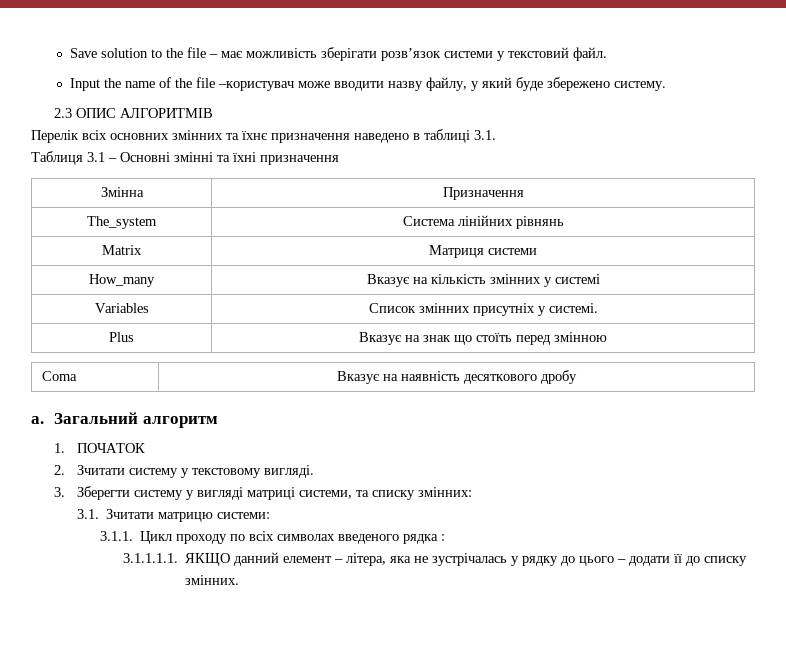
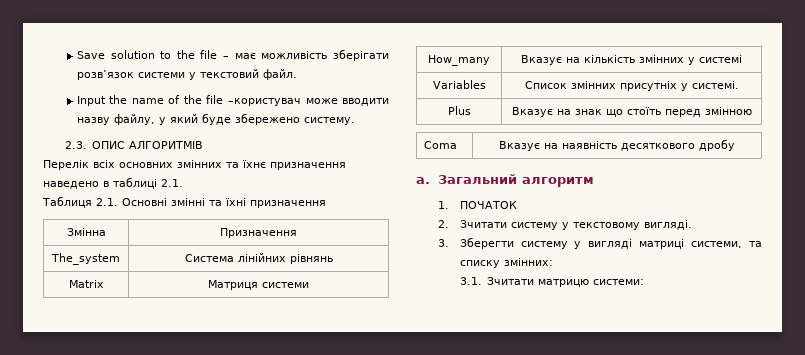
[54,108,73,118] 2.3 -> [64,141,87,149] 2.3.
[474,130,496,140] 3.1. -> [161,179,183,187] 2.1.
[87,152,117,162] 3.1 – -> [96,198,118,206] 2.1.
[100,531,446,544] [123,552,748,566] [185,575,240,585] // 3.1.1. Цикл проходу по всіх символах введеного рядка : // 3.1.1.1.1. ЯКЩО данний елемент – літера, яка не зустрічалась у рядку до цього – додати її до списку змінних. -> (645, 282) none

